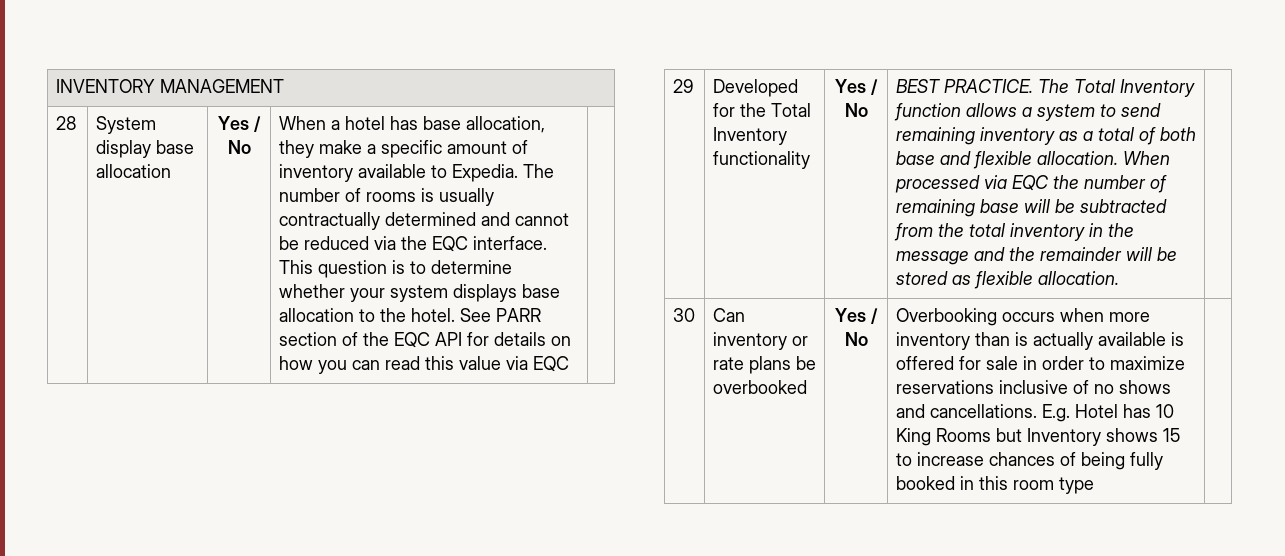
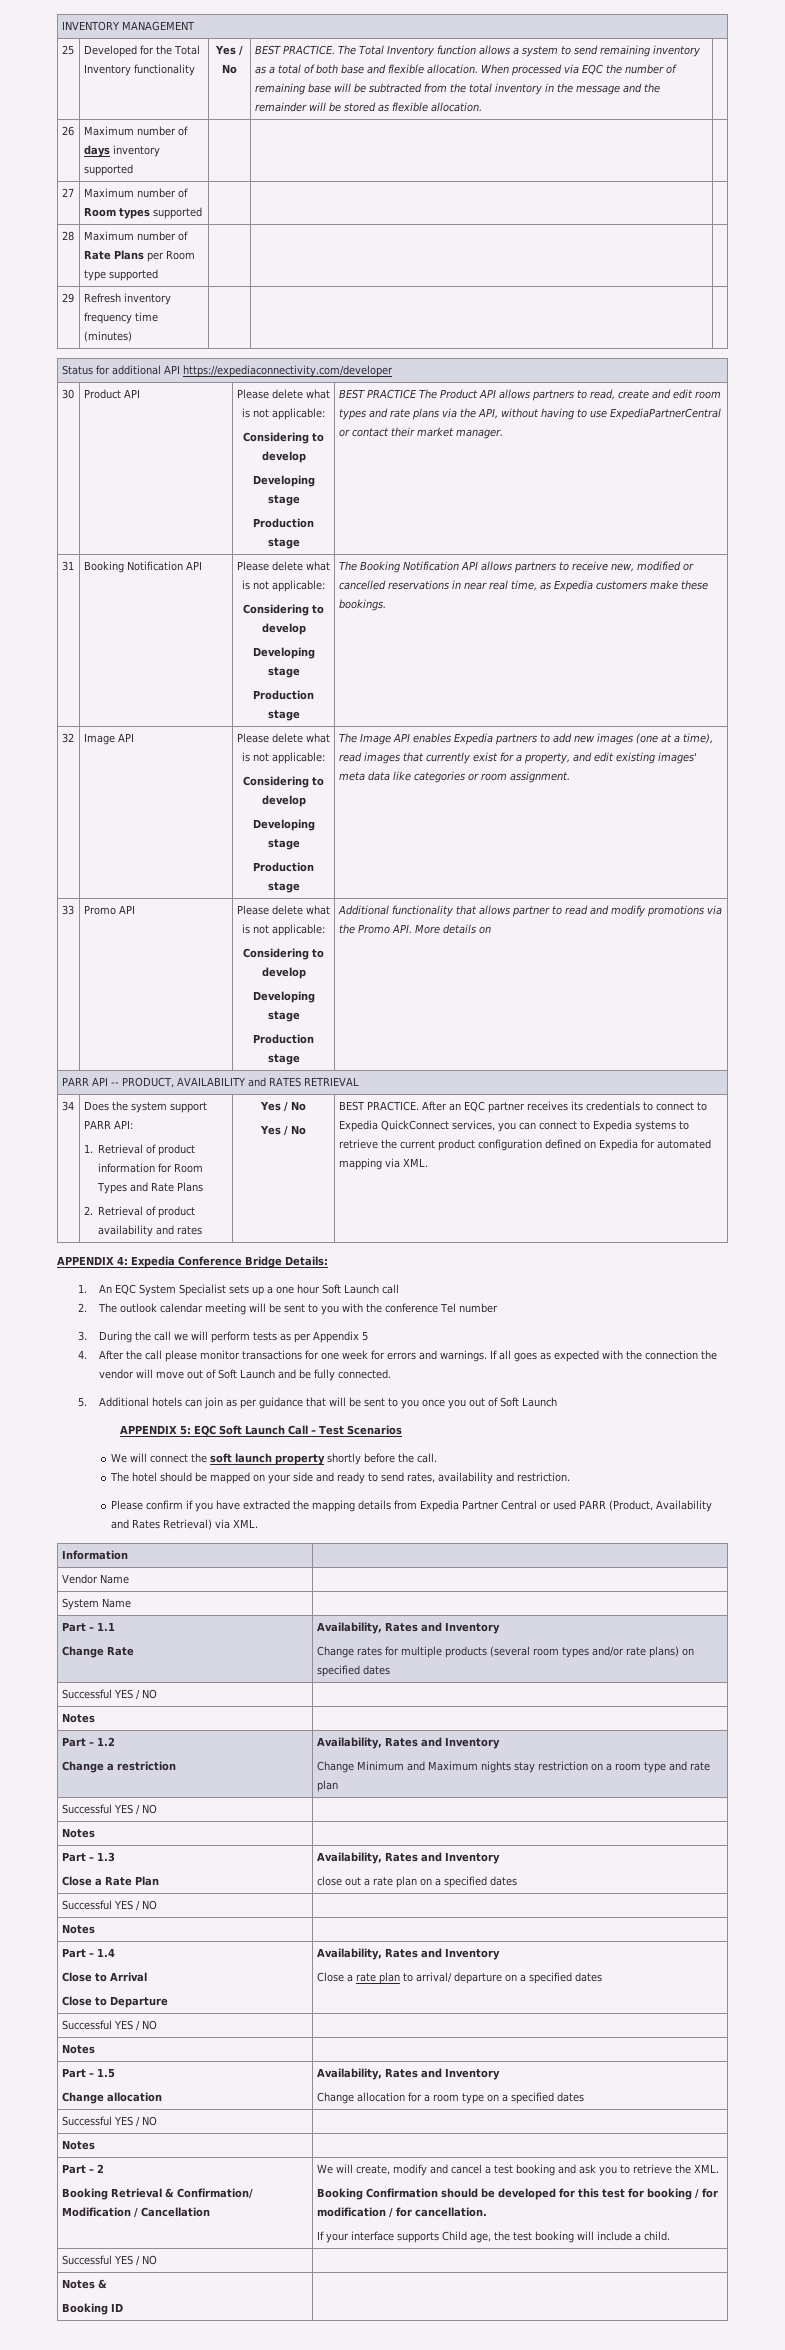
[55,116,76,130] [95,116,156,134] [95,140,194,158] [95,164,171,178] [218,116,261,132] [227,140,251,154] [278,116,545,133] [278,140,528,158] [278,164,554,182] [278,188,494,206] [278,212,569,230] [278,236,547,252] [278,260,512,278] [278,284,560,302] [278,308,541,322] [278,332,571,348] [278,356,569,374] [672,79,694,93] 28 | System display base allocation | Yes / No | When a hotel has base allocation, they make a specific amount of inventory available to Expedia. The number of rooms is usually contractually determined and cannot be reduced via the EQC interface. This question is to determine whether your system displays base allocation to the hotel. See PARR section of the EQC API for details on how you can read this value via EQC | // 29 -> [61,45,74,55] 25
[672,308,695,322] [712,308,745,322] [712,332,808,350] [712,356,816,374] [712,380,807,394] [835,308,878,324] [844,332,868,346] [895,308,1150,326] [895,332,1184,350] [895,356,1185,370] [895,380,1171,394] [895,404,1174,422] [895,428,1180,446] [895,452,1163,470] [895,476,1094,494] 30 | Can inventory or rate plans be overbooked | Yes / No | Overbooking occurs when more inventory than is actually available is offered for sale in order to maximize reservations inclusive of no shows and cancellations. E.g. Hotel has 10 King Rooms but Inventory shows 15 to increase chances of being fully booked in this room type -> [61,126,74,136] [83,126,188,136] [83,145,160,157] [83,164,133,176] [61,188,74,197] [83,188,188,198] [83,207,202,219] [61,231,74,241] [83,231,188,241] [83,250,195,262] [83,269,158,281] [61,293,74,303] [83,293,171,305] [83,312,158,324] [83,331,132,342] [61,365,393,377] [61,389,74,399] [83,389,140,399] [237,389,330,399] [242,408,325,420] [243,432,324,444] [261,451,306,463] [252,475,315,487] [267,495,300,506] [253,518,314,528] [267,538,300,549] [338,389,721,401] [338,408,721,420] [338,427,503,439] [61,561,74,571] [83,561,202,573] [237,561,330,571] [242,580,325,592] [243,604,324,616] [261,623,306,635] [252,647,315,659] [267,667,300,678] [253,690,314,700] [267,710,300,721] [338,561,694,573] [338,580,708,592] [338,599,386,611] [61,733,74,743] [83,733,134,745] [237,733,330,743] [242,752,325,764] [243,776,324,788] [261,795,306,807] [252,819,315,831] [267,839,300,850] [253,862,314,872] [267,882,300,893] [338,733,713,745] [338,752,697,764] [338,771,570,783] [61,905,74,915] [83,905,135,915] [237,905,330,915] [242,924,325,936] [243,948,324,960] [261,967,306,979] [252,991,315,1003] [267,1011,300,1022] [253,1034,314,1044] [267,1054,300,1065] [337,905,722,917] [338,924,491,934] [61,1077,359,1088] [61,1101,74,1111] [83,1101,207,1113] [83,1120,133,1129] [83,1144,196,1156] [98,1163,204,1173] [97,1182,204,1194] [83,1206,196,1218] [98,1225,203,1237] [260,1101,306,1112] [260,1125,306,1136] [338,1101,707,1113] [338,1120,689,1132] [338,1139,711,1151] [338,1158,428,1170] [57,1256,328,1268] [78,1284,400,1296] [78,1303,499,1315] [78,1331,369,1343] [78,1350,718,1362] [99,1369,392,1381] [78,1397,558,1409] [120,1425,403,1436] [111,1453,438,1465] [110,1472,571,1484] [111,1500,713,1512] [111,1519,259,1530] [61,1550,128,1560] [61,1574,129,1584] [61,1598,131,1610] [61,1622,115,1632] [61,1646,134,1658] [316,1622,500,1634] [316,1646,694,1658] [316,1665,390,1677] [61,1689,157,1700] [61,1713,95,1723] [61,1737,115,1747] [61,1761,176,1773] [316,1737,500,1749] [316,1761,710,1773] [316,1780,338,1792] [61,1804,157,1815] [61,1828,95,1838] [61,1852,115,1862] [61,1876,159,1886] [316,1852,500,1864] [316,1876,517,1888] [61,1900,157,1911] [61,1924,95,1934] [61,1948,115,1958] [61,1972,147,1982] [61,1996,168,2008] [316,1948,500,1960] [316,1972,602,1984] [61,2020,157,2031] [61,2044,95,2054] [61,2068,115,2078] [61,2092,162,2104] [316,2068,500,2080] [316,2092,584,2104] [61,2116,157,2127] [61,2140,95,2150] [61,2164,104,2174] [61,2188,253,2200] [61,2207,210,2218] [316,2164,719,2176] [316,2188,718,2200] [316,2207,487,2218] [316,2231,670,2243] [61,2255,157,2266] [61,2279,107,2289] [61,2303,123,2315] 26 | Maximum number of days inventory supported | | | // 27 | Maximum number of Room types supported | | | // 28 | Maximum number of Rate Plans per Room type supported | | | // 29 | Refresh inventory frequency time (minutes) | | | // Status for additional API https://expediaconnectivity.com/developer // 30 | Product API | Please delete what is not applicable: // Considering to develop // Developing stage // Production stage | BEST PRACTICE The Product API allows partners to read, create and edit room types and rate plans via the API, without having to use ExpediaPartnerCentral or contact their market manager. // 31 | Booking Notification API | Please delete what is not applicable: // Considering to develop // Developing stage // Production stage | The Booking Notification API allows partners to receive new, modified or cancelled reservations in near real time, as Expedia customers make these bookings. // 32 | Image API | Please delete what is not applicable: // Considering to develop // Developing stage // Production stage | The Image API enables Expedia partners to add new images (one at a time), read images that currently exist for a property, and edit existing images' meta data like categories or room assignment. // 33 | Promo API | Please delete what is not applicable: // Considering to develop // Developing stage // Production stage | Additional functionality that allows partner to read and modify promotions via the Promo API. More details on // PARR API -- PRODUCT, AVAILABILITY and RATES RETRIEVAL // 34 | Does the system support PARR API: // 1. Retrieval of product information for Room Types and Rate Plans // 2. Retrieval of product availability and rates | Yes / No // Yes / No | BEST PRACTICE. After an EQC partner receives its credentials to connect to Expedia QuickConnect services, you can connect to Expedia systems to retrieve the current product configuration defined on Expedia for automated mapping via XML. // APPENDIX 4: Expedia Conference Bridge Details: // 1. An EQC System Specialist sets up a one hour Soft Launch call // 2. The outlook calendar meeting will be sent to you with the conference Tel number // 3. During the call we will perform tests as per Appendix 5 // 4. After the call please monitor transactions for one week for errors and warnings. If all goes as expected with the connection the vendor will move out of Soft Launch and be fully connected. // 5. Additional hotels can join as per guidance that will be sent to you once you out of Soft Launch // APPENDIX 5: EQC Soft Launch Call – Test Scenarios // We will connect the soft launch property shortly before the call. // The hotel should be mapped on your side and ready to send rates, availability and restriction. // Please confirm if you have extracted the mapping details from Expedia Partner Central or used PARR (Product, Availability and Rates Retrieval) via XML. // Information | // Vendor Name | // System Name | // Part – 1.1 // Change Rate | Availability, Rates and Inventory // Change rates for multiple products (several room types and/or rate plans) on specified dates // Successful YES / NO | // Notes | // Part – 1.2 // Change a restriction | Availability, Rates and Inventory // Change Minimum and Maximum nights stay restriction on a room type and rate plan // Successful YES / NO | // Notes | // Part – 1.3 // Close a Rate Plan | Availability, Rates and Inventory // close out a rate plan on a specified dates // Successful YES / NO | // Notes | // Part – 1.4 // Close to Arrival // Close to Departure | Availability, Rates and Inventory // Close a rate plan to arrival/ departure on a specified dates // Successful YES / NO | // Notes | // Part – 1.5 // Change allocation | Availability, Rates and Inventory // Change allocation for a room type on a specified dates // Successful YES / NO | // Notes | // Part – 2 // Booking Retrieval & Confirmation/ Modification / Cancellation | We will create, modify and cancel a test booking and ask you to retrieve the XML. // Booking Confirmation should be developed for this test for booking / for modification / for cancellation. // If your interface supports Child age, the test booking will include a child. // Successful YES / NO | // Notes & // Booking ID

